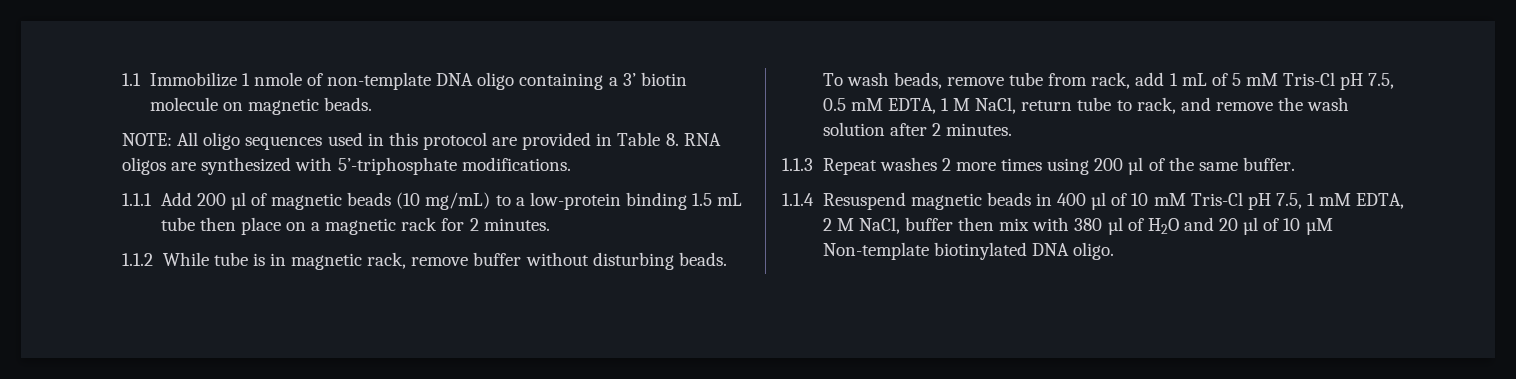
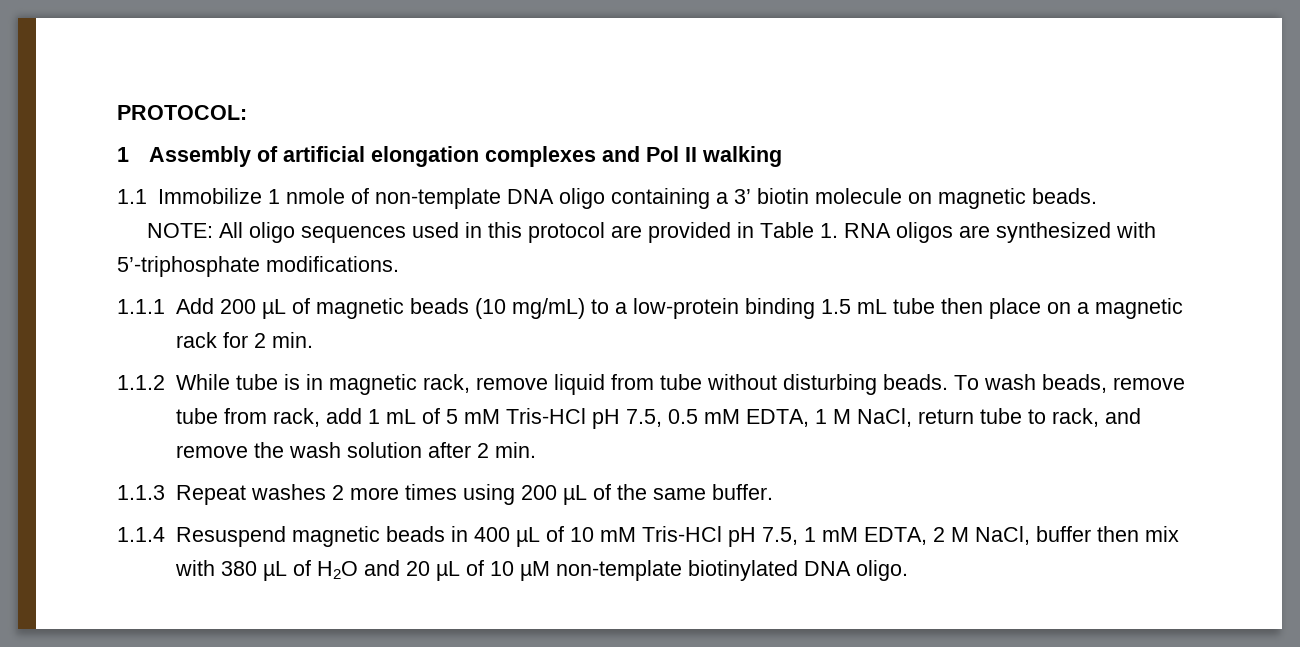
(122, 79) none -> [117,105,247,120] [117,146,782,167] PROTOCOL: // 1 Assembly of artificial elongation complexes and Pol II walking //
[665,133,679,146] 8. -> [820,223,839,238] 1.
[230,192,246,210] µl -> [261,299,286,319] µL
[483,218,550,231] minutes. -> [271,332,313,348] min.
[473,252,522,266] buffer -> [553,374,702,395] liquid from tube
[1283,72,1336,86] Tris-Cl -> [505,408,586,424] Tris-HCl
[945,123,1012,136] minutes. -> [494,442,536,458] min.
[1128,157,1144,175] µl -> [562,485,587,505] µL
[1091,192,1107,210] µl -> [515,527,540,547] µL
[1190,192,1243,206] Tris-Cl -> [641,526,722,542] Tris-HCl
[1107,217,1123,235] µl -> [262,561,287,581] µL
[1243,217,1259,235] µl -> [435,561,460,581] µL
[822,242,929,260] Non-template -> [555,560,682,581] non-template

